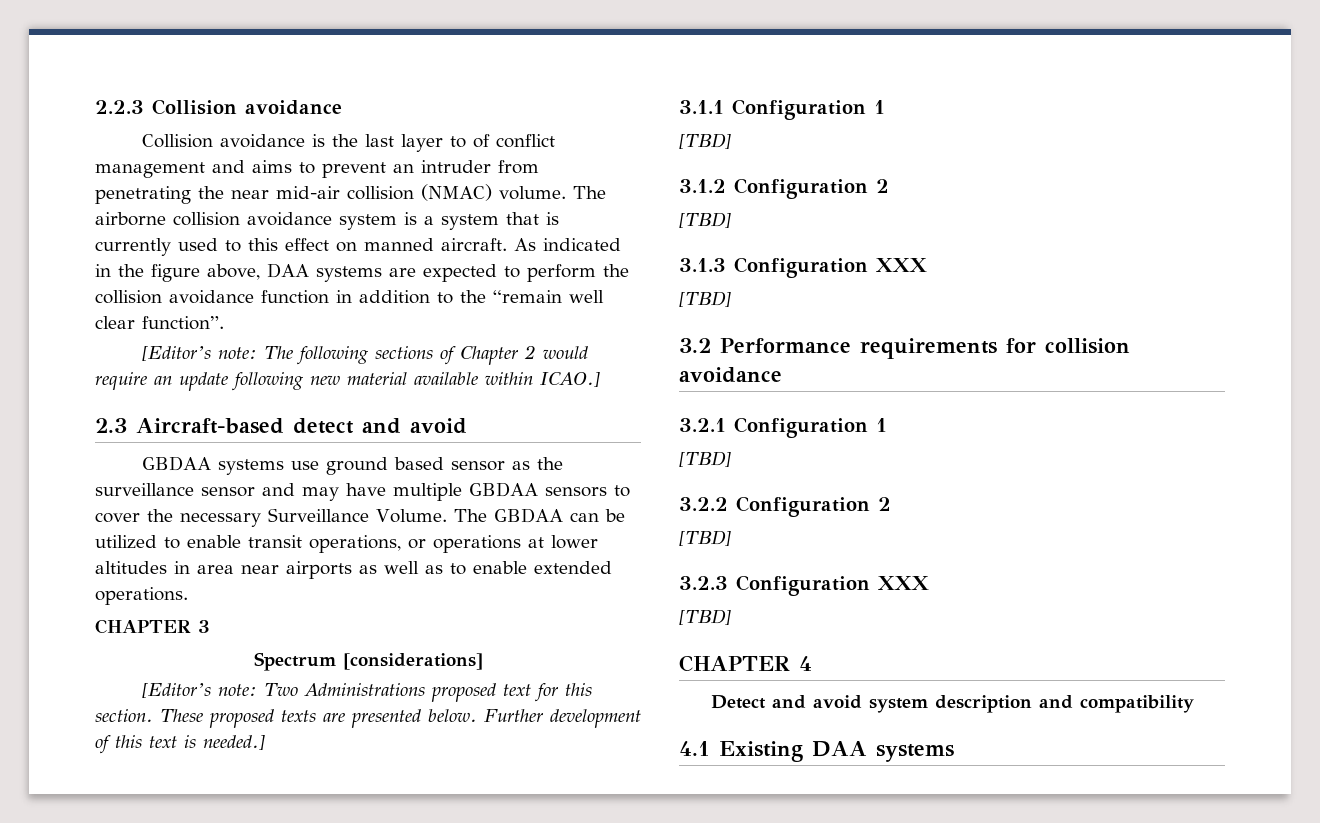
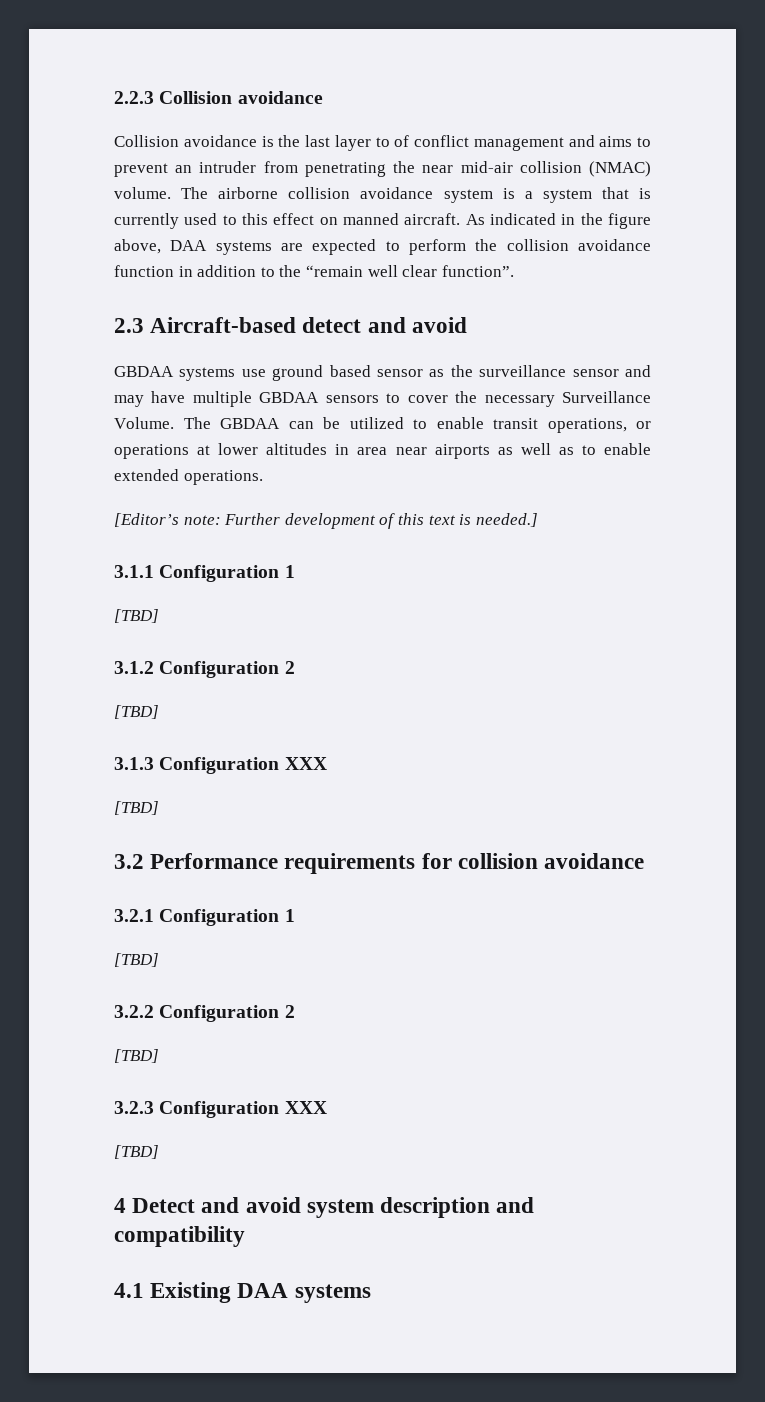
[141,345,588,365] [95,371,600,391] // [Editor’s note: The following sections of Chapter 2 would require an update following new material available within ICAO.] -> (514, 271) none
[95,619,210,634] [253,652,483,671] [141,682,592,702] [95,709,477,728] CHAPTER 3 // Spectrum [considerations] // [Editor’s note: Two Administrations proposed text for this section. These proposed texts are presented below. -> [114,513,221,527] [Editor’s note:
[679,655,790,672] CHAPTER -> (159, 1152) none
(812, 663) // -> (126, 1205) none

